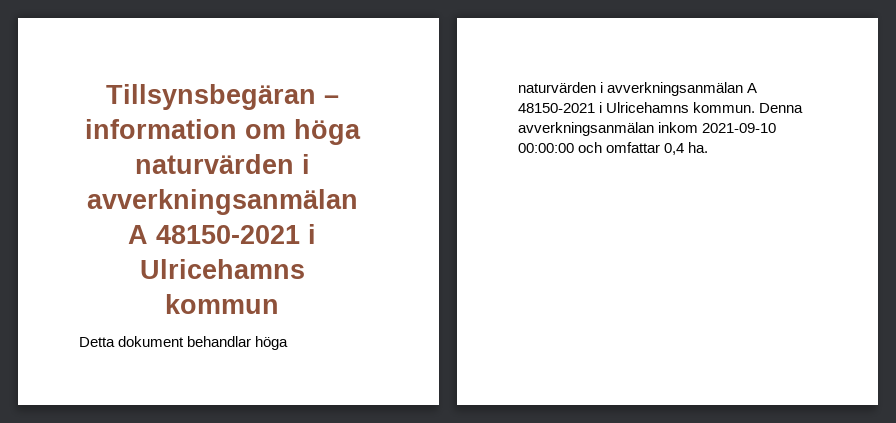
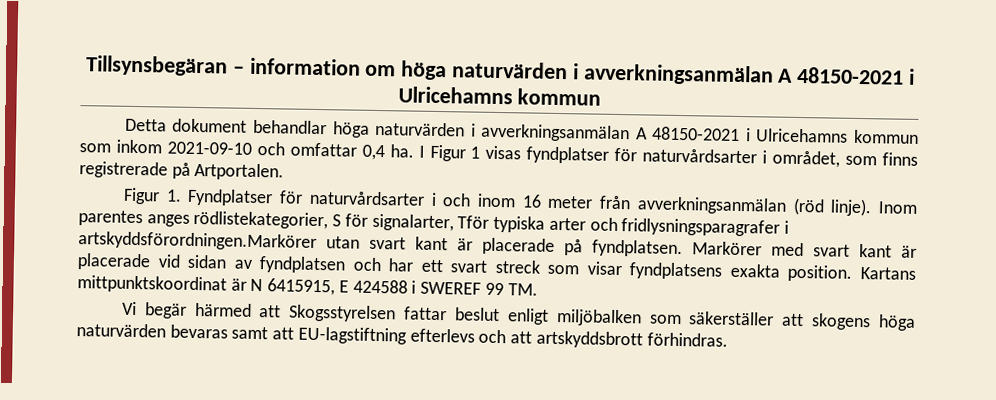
[693,102,804,113] [518,122,654,136] kommun. Denna avverkningsanmälan -> [853,129,920,144] [79,143,111,153] kommun som
[518,143,574,153] 00:00:00 -> (252, 148) none
(709, 147) none -> [418,144,919,168] [79,161,285,181] [122,187,918,217] [78,210,789,237] [78,231,917,258] [77,253,916,282] [77,275,538,296] [121,301,916,331] [76,323,728,349] I Figur 1 visas fyndplatser för naturvårdsarter i området, som finns registrerade på Artportalen. // Figur 1. Fyndplatser för naturvårdsarter i och inom 16 meter från avverkningsanmälan (röd linje). Inom parentes anges rödlistekategorier, S för signalarter, Tför typiska arter och fridlysningsparagrafer i artskyddsförordningen.Markörer utan svart kant är placerade på fyndplatsen. Markörer med svart kant är placerade vid sidan av fyndplatsen och har ett svart streck som visar fyndplatsens exakta position. Kartans mittpunktskoordinat är N 6415915, E 424588 i SWEREF 99 TM. // Vi begär härmed att Skogsstyrelsen fattar beslut enligt miljöbalken som säkerställer att skogens höga naturvärden bevaras samt att EU-lagstiftning efterlevs och att artskyddsbrott förhindras.

